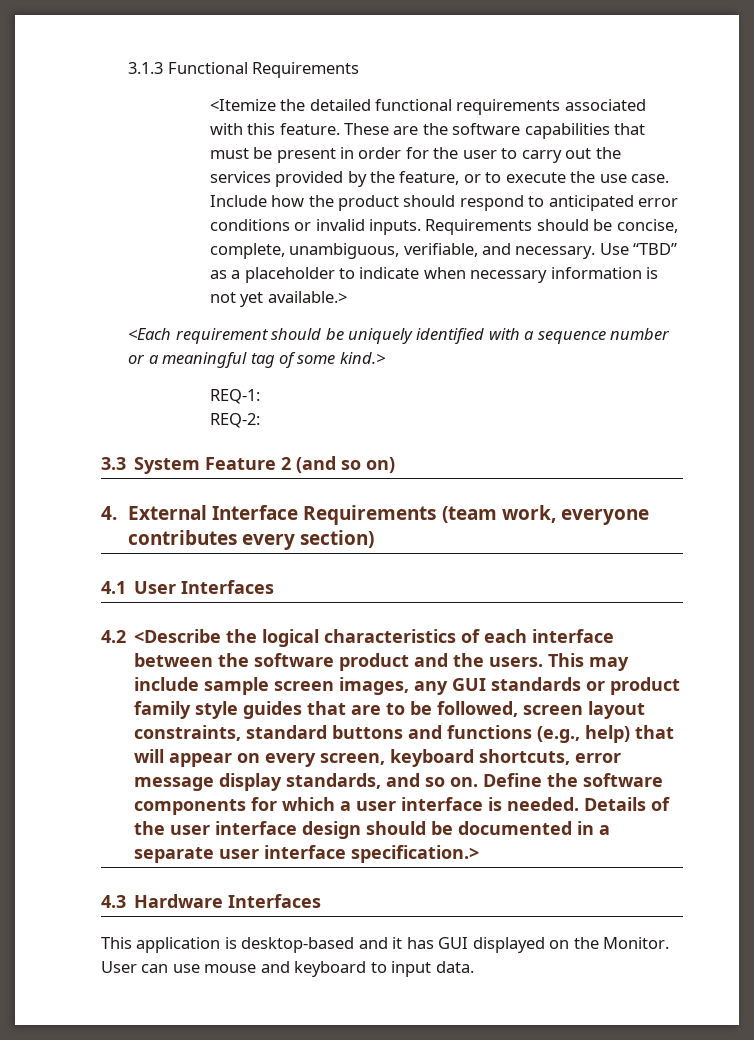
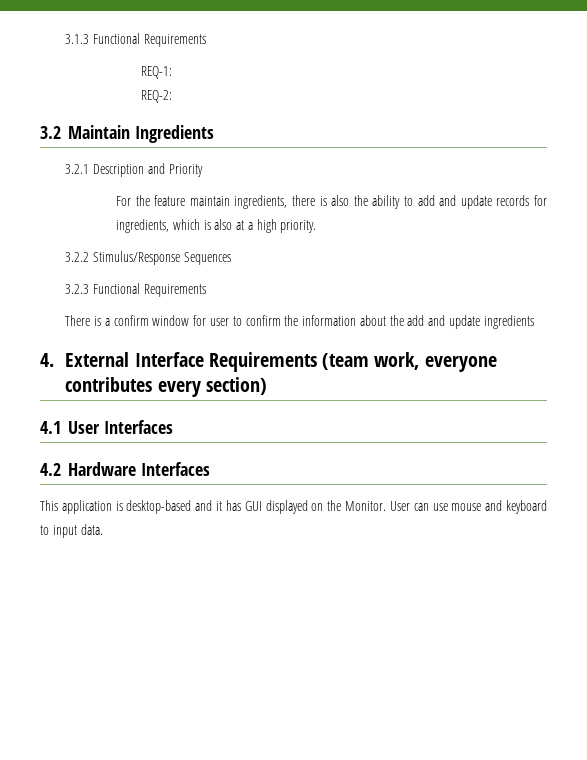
[209,99,646,115] [209,123,646,139] [209,147,621,163] [209,171,670,187] [209,195,679,211] [209,219,678,235] [209,243,678,259] [209,267,659,283] [209,291,347,307] [128,328,671,344] [128,352,385,368] [209,389,260,404] [209,413,260,428] [101,456,396,474] <Itemize the detailed functional requirements associated with this feature. These are the software capabilities that must be present in order for the user to carry out the services provided by the feature, or to execute the use case. Include how the product should respond to anticipated error conditions or invalid inputs. Requirements should be concise, complete, unambiguous, verifiable, and necessary. Use “TBD” as a placeholder to indicate when necessary information is not yet available.> // <Each requirement should be uniquely identified with a sequence number or a meaningful tag of some kind.> // REQ-1: // REQ-2: // 3.3 System Feature 2 (and so on) -> [141,66,173,79] [141,90,173,103] [40,125,214,143] [65,163,203,177] [115,195,547,209] [115,219,317,233] [65,251,231,265] [65,283,206,297] [65,315,534,329] REQ-1: // REQ-2: // 3.2 Maintain Ingredients // 3.2.1 Description and Priority // For the feature maintain ingredients, there is also the ability to add and update records for ingredients, which is also at a high priority. // 3.2.2 Stimulus/Response Sequences // 3.2.3 Functional Requirements // There is a confirm window for user to confirm the information about the add and update ingredients
[134,629,615,647] [134,653,630,671] [134,677,681,695] [134,701,646,719] [134,725,675,743] [134,749,622,767] [134,773,664,791] [134,797,671,815] [134,821,611,839] [134,845,480,863] [101,895,126,908] <Describe the logical characteristics of each interface between the software product and the users. This may include sample screen images, any GUI standards or product family style guides that are to be followed, screen layout constraints, standard buttons and functions (e.g., help) that will appear on every screen, keyboard shortcuts, error message display standards, and so on. Define the software components for which a user interface is needed. Details of the user interface design should be documented in a separate user interface specification.> // 4.3 -> (61, 469) none

